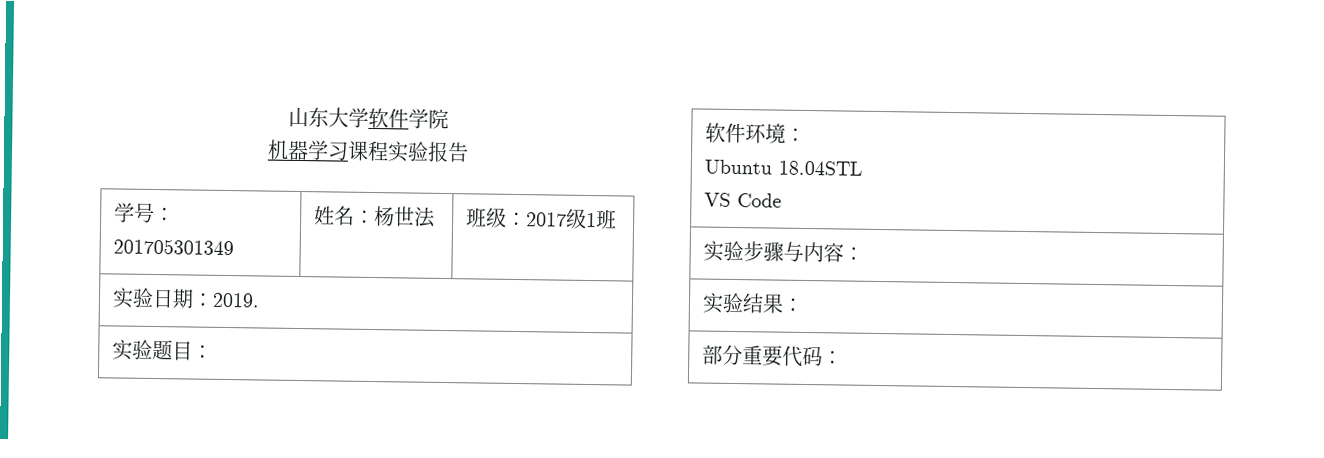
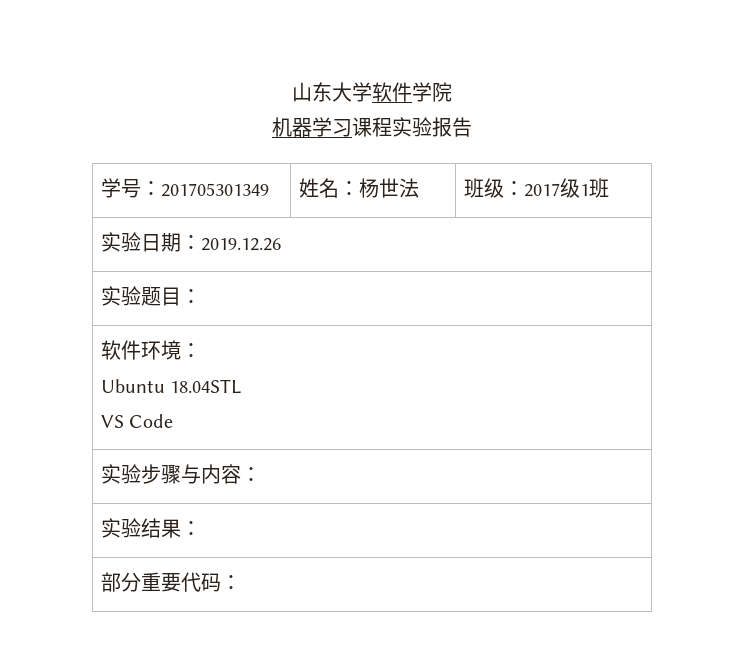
[212,292,261,308] 2019. -> [200,238,281,251] 2019.12.26

